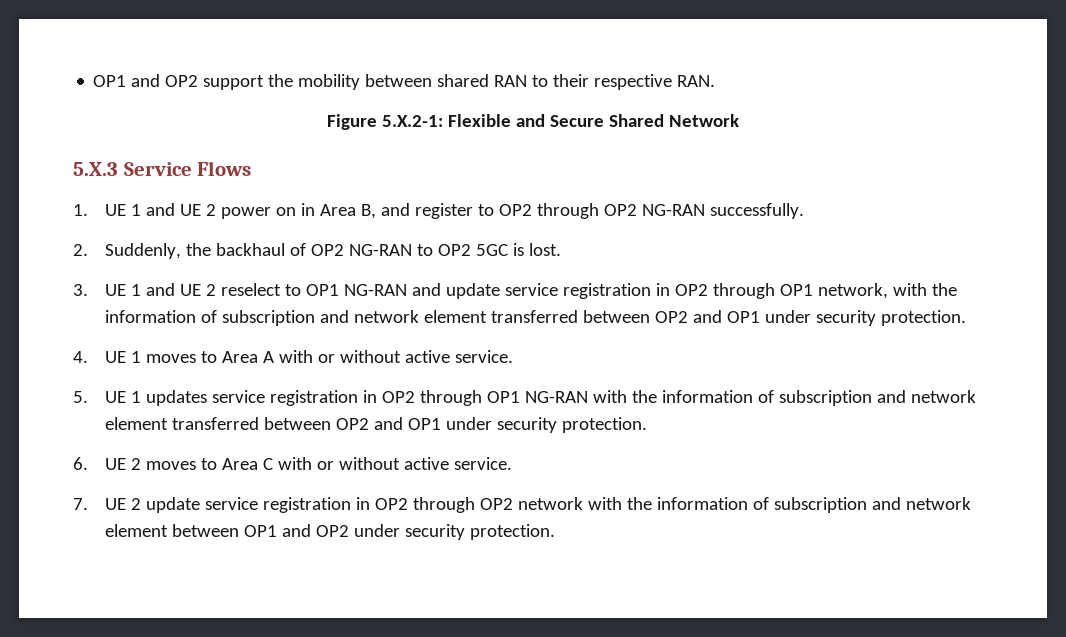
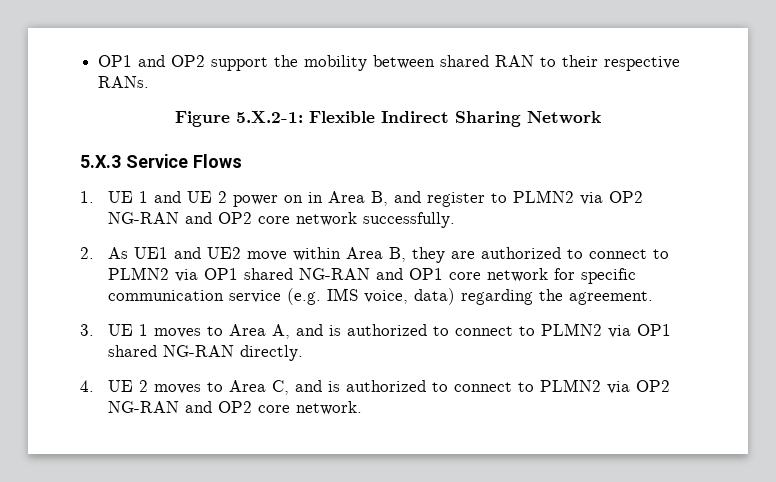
[677,75,716,87] RAN. -> [98,76,150,88] RANs.
[516,114,664,127] and Secure Shared -> [381,111,521,127] Indirect Sharing
[499,203,805,219] [73,243,562,259] [73,283,958,299] [105,310,967,326] [73,351,88,363] OP2 through OP2 NG-RAN successfully. // 2. Suddenly, the backhaul of OP2 NG-RAN to OP2 5GC is lost. // 3. UE 1 and UE 2 reselect to OP1 NG-RAN and update service registration in OP2 through OP1 network, with the information of subscription and network element transferred between OP2 and OP1 under security protection. // 4. -> [513,190,644,205] [108,212,456,228] [80,247,670,263] [108,267,637,284] [108,288,654,305] [80,324,94,336] PLMN2 via OP2 NG-RAN and OP2 core network successfully. // 2. As UE1 and UE2 move within Area B, they are authorized to connect to PLMN2 via OP1 shared NG-RAN and OP1 core network for specific communication service (e.g. IMS voice, data) regarding the agreement. // 3.
[263,350,514,363] [73,390,977,406] [105,417,648,433] [73,457,88,470] A with or without active service. // 5. UE 1 updates service registration in OP2 through OP1 NG-RAN with the information of subscription and network element transferred between OP2 and OP1 under security protection. // 6. -> [272,323,672,339] [108,345,304,361] [80,380,94,392] A, and is authorized to connect to PLMN2 via OP1 shared NG-RAN directly. // 4.
[263,457,513,470] [73,497,972,513] [105,524,556,540] C with or without active service. // 7. UE 2 update service registration in OP2 through OP2 network with the information of subscription and network element between OP1 and OP2 under security protection. -> [272,379,671,395] [108,401,363,415] C, and is authorized to connect to PLMN2 via OP2 NG-RAN and OP2 core network.

